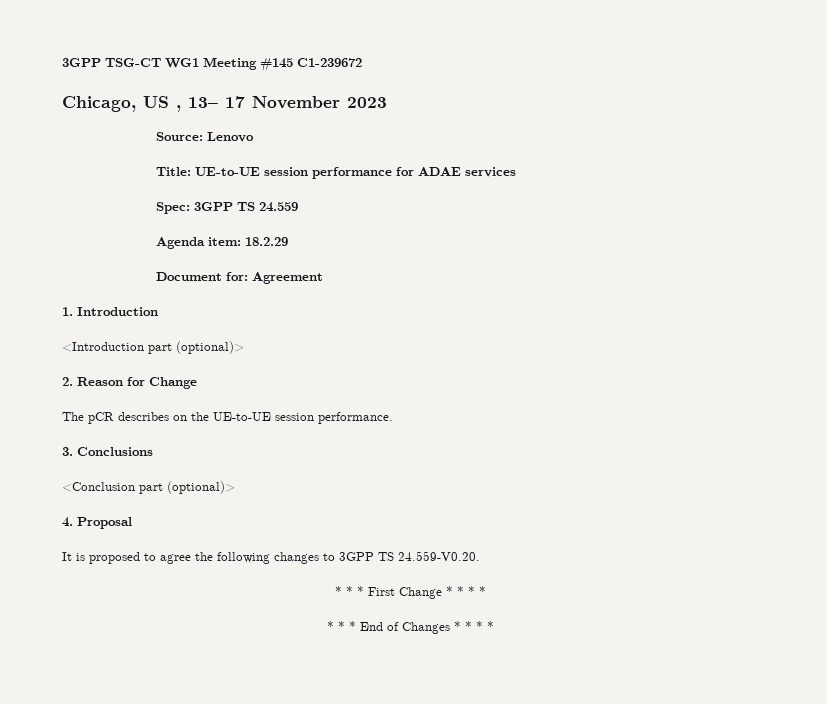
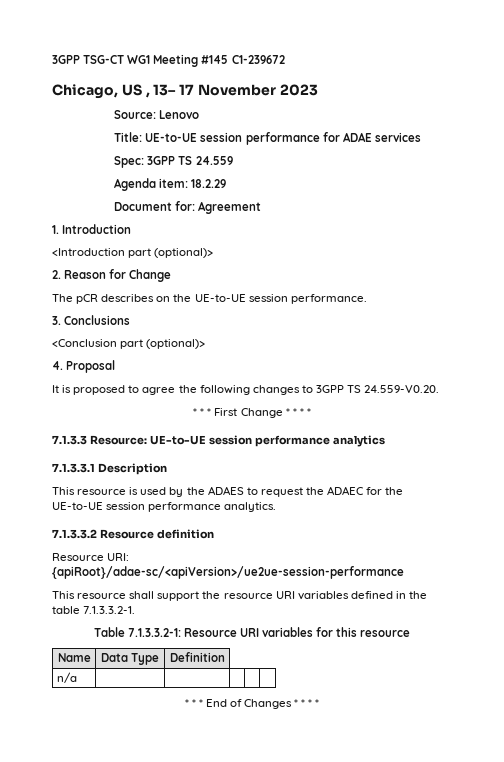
(486, 591) none -> [52,435,385,447] [52,463,167,475] [52,486,404,497] [52,502,277,512] [52,529,214,539] [52,553,130,561] [52,566,404,579] [52,591,428,601] [52,606,136,614] [93,627,411,637] [57,653,91,662] [100,653,160,665] [169,652,225,662] [56,672,77,683] // 7.1.3.3 Resource: UE-to-UE session performance analytics // 7.1.3.3.1 Description // This resource is used by the ADAES to request the ADAEC for the UE-to-UE session performance analytics. // 7.1.3.3.2 Resource definition // Resource URI: {apiRoot}/adae-sc/<apiVersion>/ue2ue-session-performance // This resource shall support the resource URI variables defined in the table 7.1.3.3.2-1. // Table 7.1.3.3.2-1: Resource URI variables for this resource // Name | Data Type | Definition // n/a | | | | |

